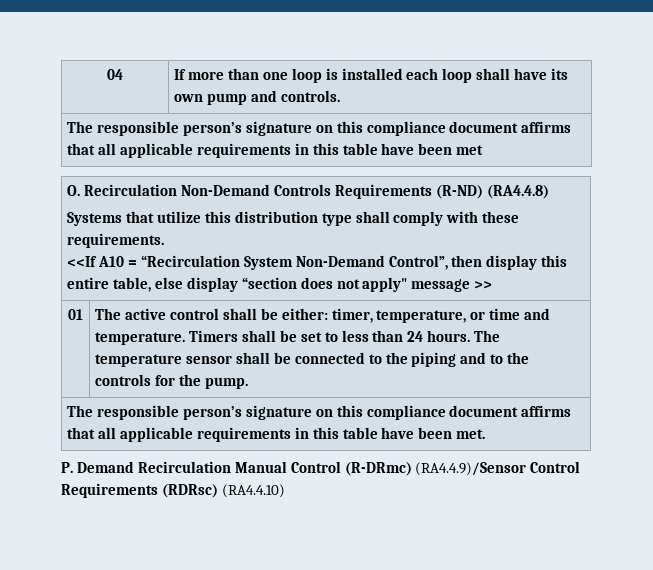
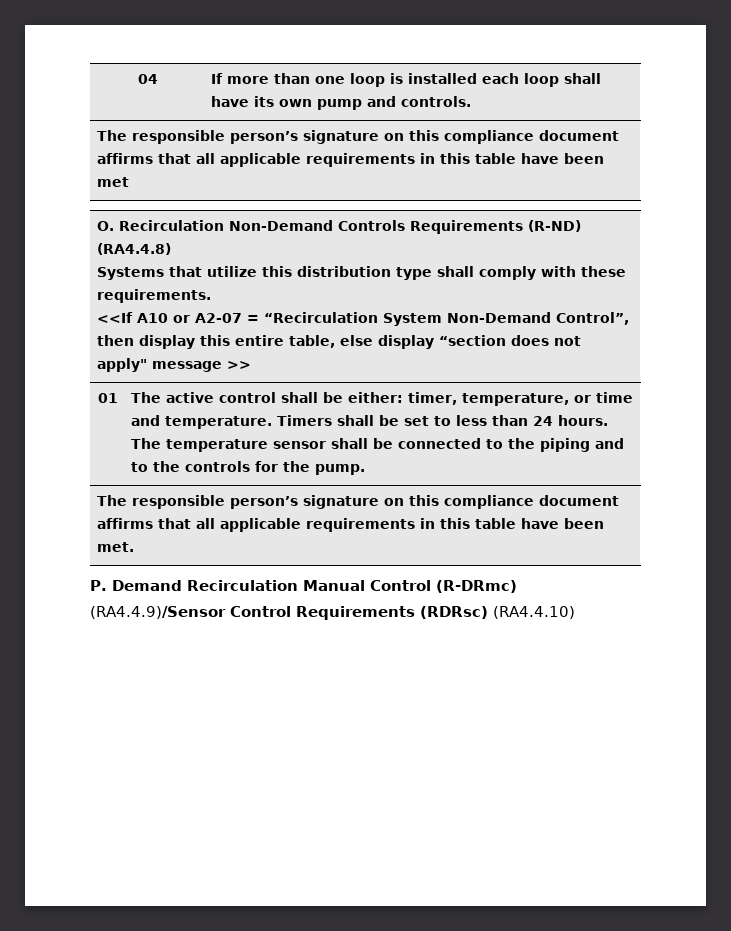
(124, 261) none -> [172,313,242,323] or A2-07

